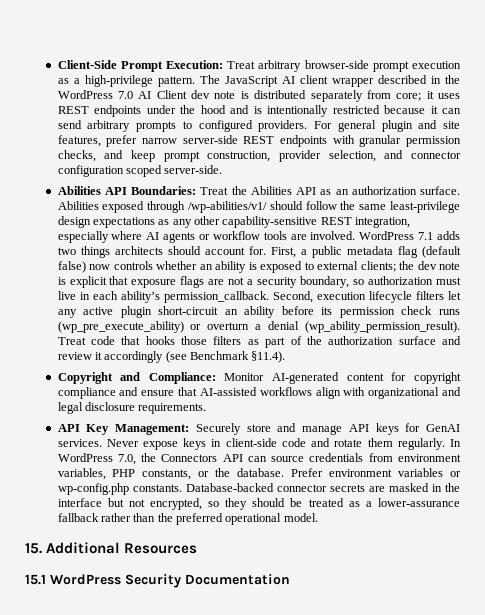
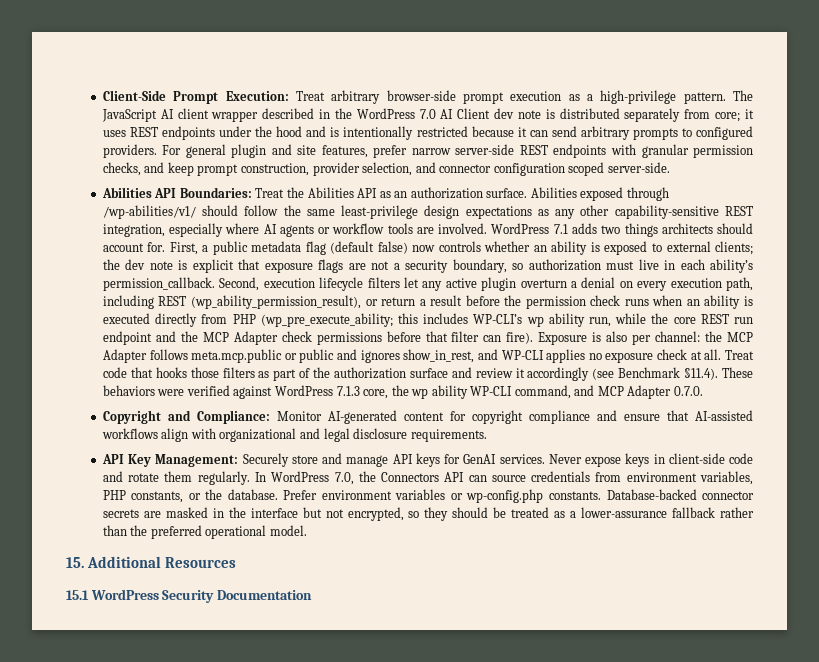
[158,306,460,318] [57,321,460,333] short-circuit an ability before its permission check runs (wp_pre_execute_ability) or overturn a denial (wp_ability_permission_result). -> [520,277,753,291] [102,295,753,309] [102,313,754,327] [102,331,753,345] [102,349,722,363] overturn a denial on every execution path, including REST (wp_ability_permission_result), or return a result before the permission check runs when an ability is executed directly from PHP (wp_pre_execute_ability; this includes WP-CLI’s wp ability run, while the core REST run endpoint and the MCP Adapter check permissions before that filter can fire). Exposure is also per channel: the MCP Adapter follows meta.mcp.public or public and ignores show_in_rest, and WP-CLI applies no exposure check at all.
(286, 357) none -> [721,367,753,378] [102,385,703,399] These behaviors were verified against WordPress 7.1.3 core, the wp ability WP-CLI command, and MCP Adapter 0.7.0.

